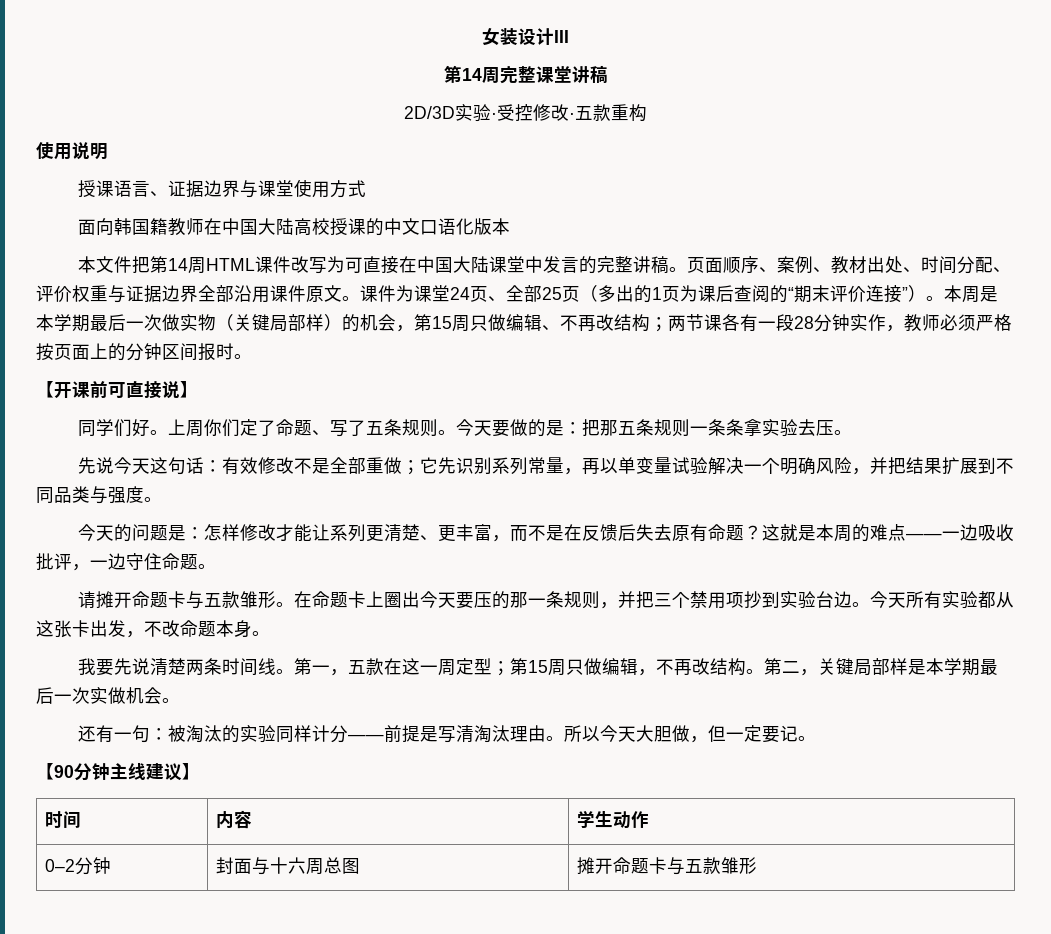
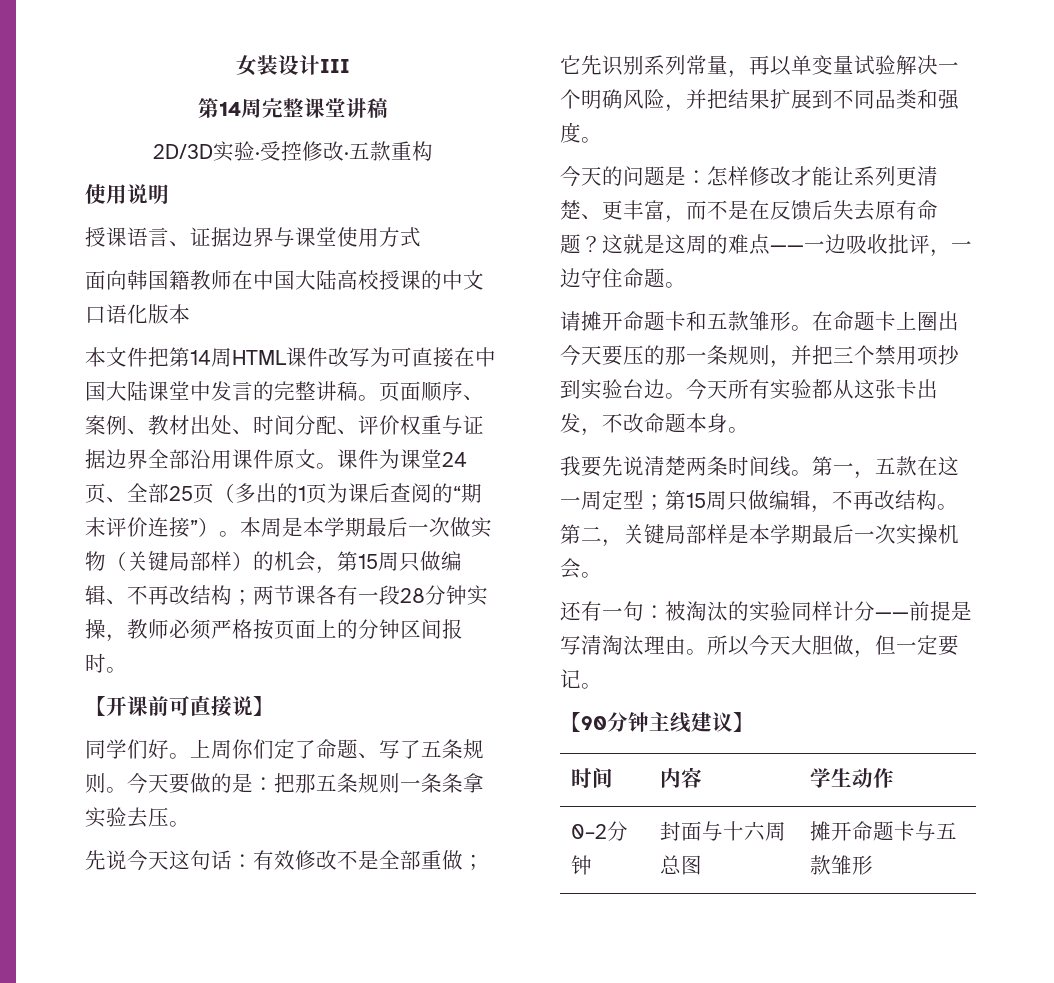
[868,314,886,331] 作 -> [85,619,106,639] 操
[90,486,108,504] 与 -> [917,89,938,109] 和
[816,524,835,541] 本 -> [665,234,686,254] 这
[186,591,205,609] 与 -> [686,311,707,331] 和
[108,687,126,704] 做 -> [917,524,938,544] 操

